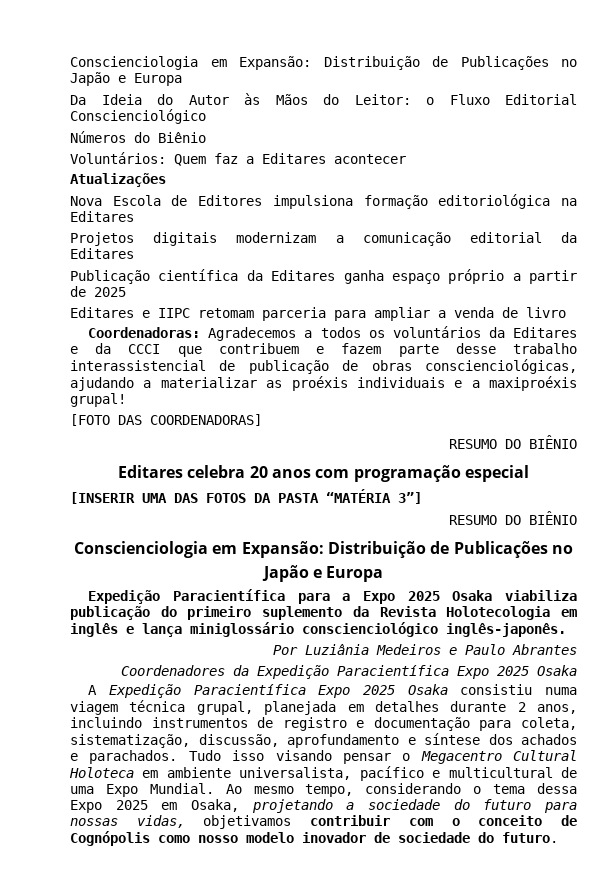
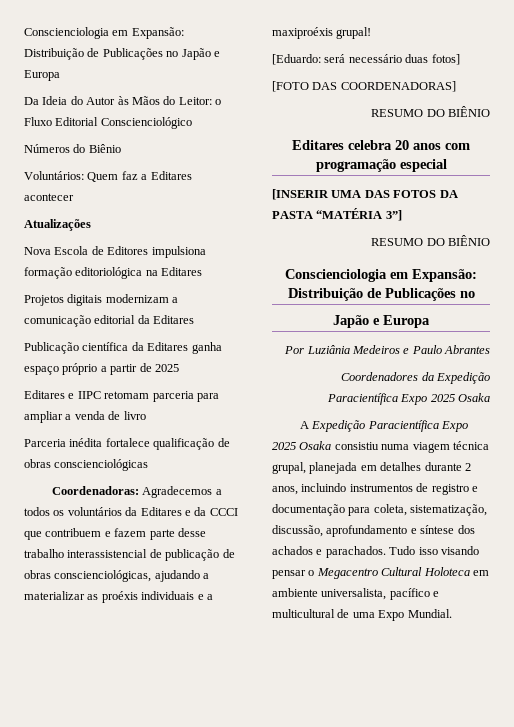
(566, 312) none -> [24,438,230,450] [24,459,149,471] // Parceria inédita fortalece qualificação de obras conscienciológicas
(126, 400) none -> [272,54,460,65] // [Eduardo: será necessário duas fotos]
[88,589,577,604] [70,606,577,620] [70,622,566,637] // Expedição Paracientífica para a Expo 2025 Osaka viabiliza publicação do primeiro suplemento da Revista Holotecologia em inglês e lança miniglossário conscienciológico inglês-japonês. -> (430, 321) none
[225,783,578,797] [70,799,577,813] [70,815,577,829] [70,831,558,846] Ao mesmo tempo, considerando o tema dessa Expo 2025 em Osaka, projetando a sociedade do futuro para nossas vidas, objetivamos contribuir com o conceito de Cognópolis como nosso modelo inovador de sociedade do futuro. -> (452, 613) none

